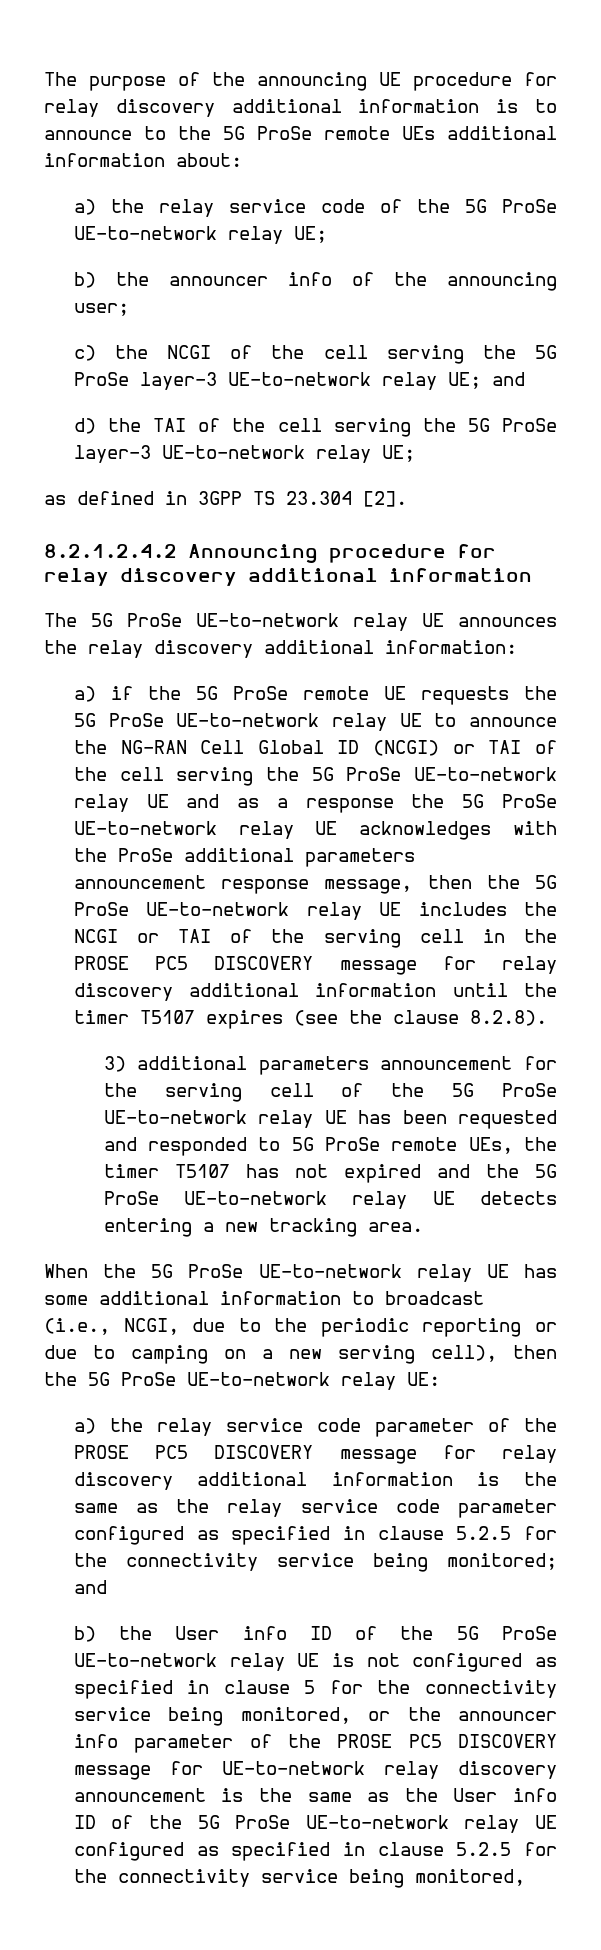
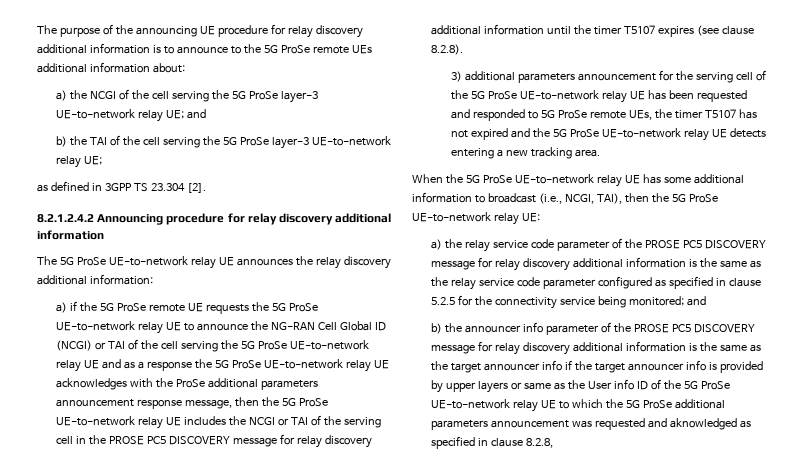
[158,199,557,217] [73,226,327,244] [73,272,557,291] [73,303,129,316] [73,345,149,361] relay service code of the 5G ProSe UE-to-network relay UE; // b) the announcer info of the announcing user; // c) the -> (88, 95) none
[73,418,96,434] d) -> [56,136,68,147] b)
[348,1010,382,1024] the -> (720, 30) none
[192,1318,557,1337] [44,1345,497,1364] due to the periodic reporting or due to camping on a new serving cell), -> [596,193,622,204] TAI),
[175,1626,557,1640] [73,1653,557,1672] [73,1680,557,1699] [73,1707,441,1726] User info ID of the 5G ProSe UE-to-network relay UE is not configured as specified in clause 5 for the connectivity service being monitored, or the -> (463, 328) none
[221,1761,557,1779] [73,1788,438,1802] UE-to-network relay discovery announcement is the same as the -> [495,341,762,355] [431,360,764,373] [431,380,586,393] relay discovery additional information is the same as the target announcer info if the target announcer info is provided by upper layers or same as the
[73,1842,557,1861] [73,1869,525,1888] configured as specified in clause 5.2.5 for the connectivity service being monitored, -> [559,399,726,409] [431,418,752,430] [431,436,554,449] to which the 5G ProSe additional parameters announcement was requested and aknowledged as specified in clause 8.2.8,

